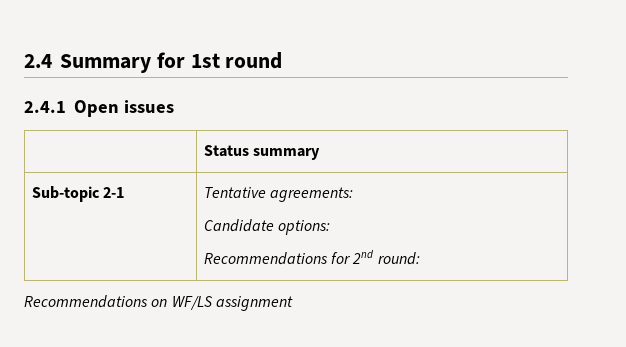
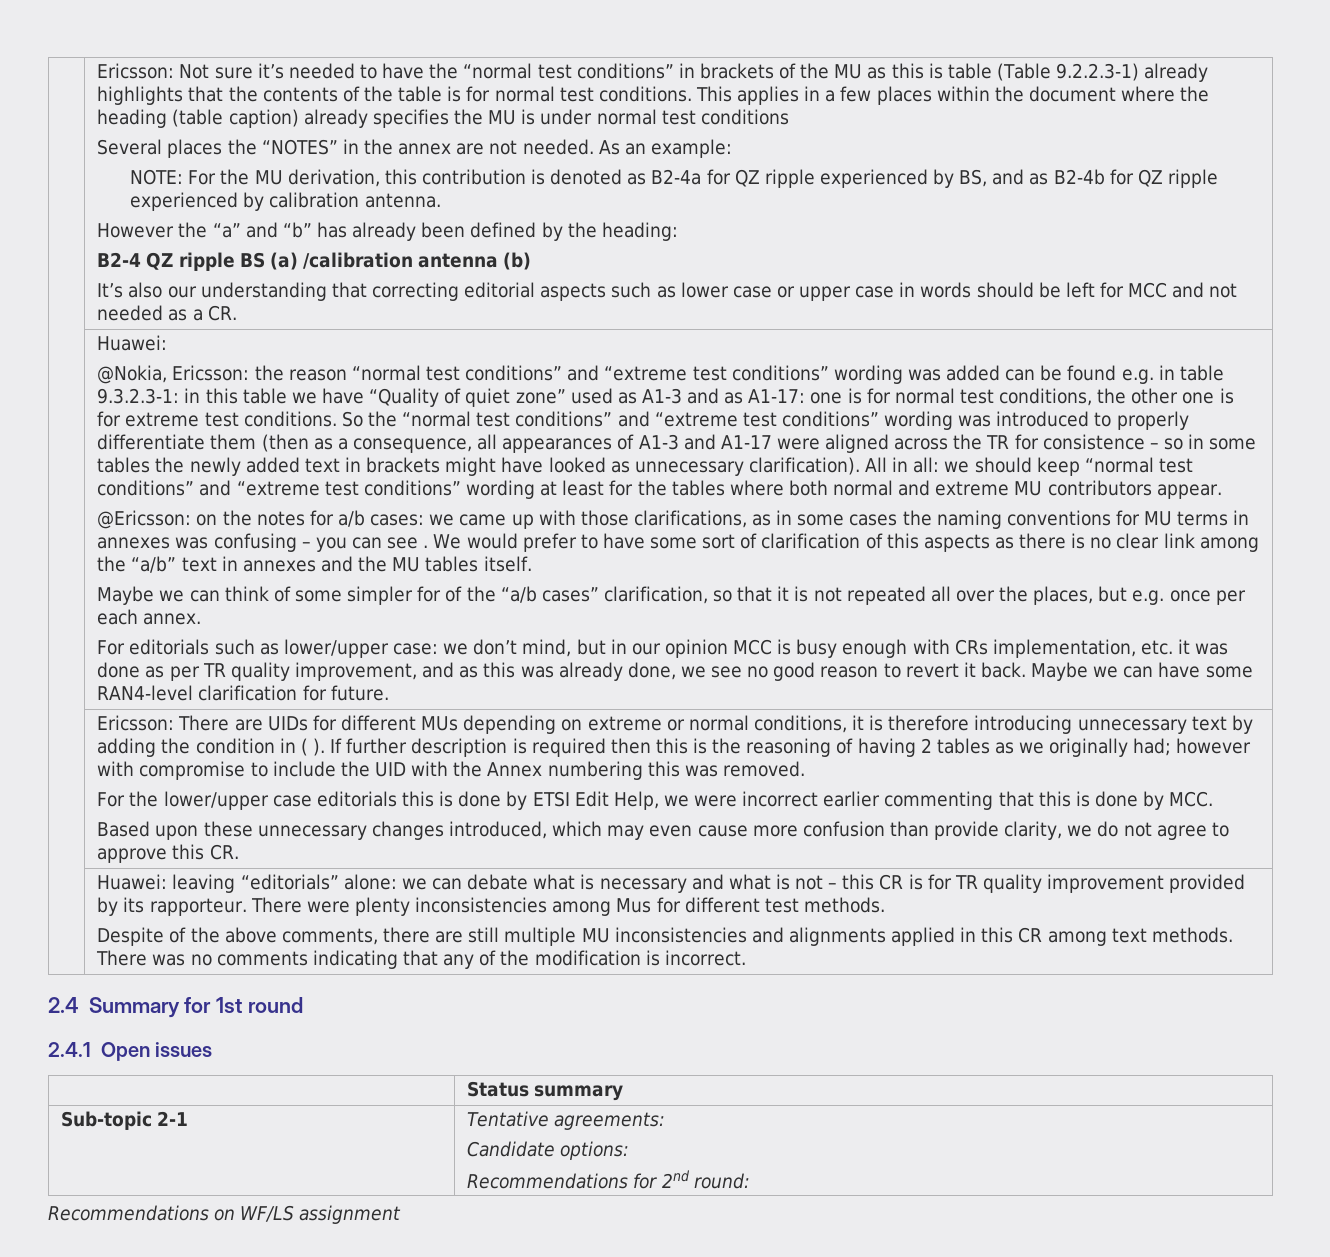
(24, 61) none -> [97,63,1209,82] [97,86,1210,105] [97,109,789,128] [97,139,732,158] [130,169,1218,188] [130,192,441,211] [97,222,678,241] [97,252,532,271] [97,282,1238,301] [97,305,237,321] [97,335,168,351] [97,365,1224,384] [97,388,1234,407] [97,411,1189,430] [97,434,1257,453] [97,457,1193,476] [97,480,1222,499] [97,510,1250,529] [97,533,1259,552] [97,556,532,573] [97,586,1246,605] [97,609,202,625] [97,639,1229,658] [97,662,1253,681] [97,685,389,701] [97,715,1253,734] [97,738,1252,757] [97,761,805,780] [97,791,1214,810] [97,821,1229,840] [97,844,239,863] [97,874,1246,893] [97,897,885,916] [97,927,1233,946] [96,950,746,969] | Ericsson: Not sure it’s needed to have the “normal test conditions” in brackets of the MU as this is table (Table 9.2.2.3-1) already highlights that the contents of the table is for normal test conditions. This applies in a few places within the document where the heading (table caption) already specifies the MU is under normal test conditions // Several places the “NOTES” in the annex are not needed. As an example: // NOTE: For the MU derivation, this contribution is denoted as B2-4a for QZ ripple experienced by BS, and as B2-4b for QZ ripple experienced by calibration antenna. // However the “a” and “b” has already been defined by the heading: // B2-4 QZ ripple BS (a) /calibration antenna (b) // It’s also our understanding that correcting editorial aspects such as lower case or upper case in words should be left for MCC and not needed as a CR. // | Huawei: // @Nokia, Ericsson: the reason “normal test conditions” and “extreme test conditions” wording was added can be found e.g. in table 9.3.2.3-1: in this table we have “Quality of quiet zone” used as A1-3 and as A1-17: one is for normal test conditions, the other one is for extreme test conditions. So the “normal test conditions” and “extreme test conditions” wording was introduced to properly differentiate them (then as a consequence, all appearances of A1-3 and A1-17 were aligned across the TR for consistence – so in some tables the newly added text in brackets might have looked as unnecessary clarification). All in all: we should keep “normal test conditions” and “extreme test conditions” wording at least for the tables where both normal and extreme MU contributors appear. // @Ericsson: on the notes for a/b cases: we came up with those clarifications, as in some cases the naming conventions for MU terms in annexes was confusing – you can see . We would prefer to have some sort of clarification of this aspects as there is no clear link among the “a/b” text in annexes and the MU tables itself. // Maybe we can think of some simpler for of the “a/b cases” clarification, so that it is not repeated all over the places, but e.g. once per each annex. // For editorials such as lower/upper case: we don’t mind, but in our opinion MCC is busy enough with CRs implementation, etc. it was done as per TR quality improvement, and as this was already done, we see no good reason to revert it back. Maybe we can have some RAN4-level clarification for future. // | Ericsson: There are UIDs for different MUs depending on extreme or normal conditions, it is therefore introducing unnecessary text by adding the condition in ( ). If further description is required then this is the reasoning of having 2 tables as we originally had; however with compromise to include the UID with the Annex numbering this was removed. // For the lower/upper case editorials this is done by ETSI Edit Help, we were incorrect earlier commenting that this is done by MCC. // Based upon these unnecessary changes introduced, which may even cause more confusion than provide clarity, we do not agree to approve this CR. // | Huawei: leaving “editorials” alone: we can debate what is necessary and what is not – this CR is for TR quality improvement provided by its rapporteur. There were plenty inconsistencies among Mus for different test methods. // Despite of the above comments, there are still multiple MU inconsistencies and alignments applied in this CR among text methods. There was no comments indicating that any of the modification is incorrect. //

